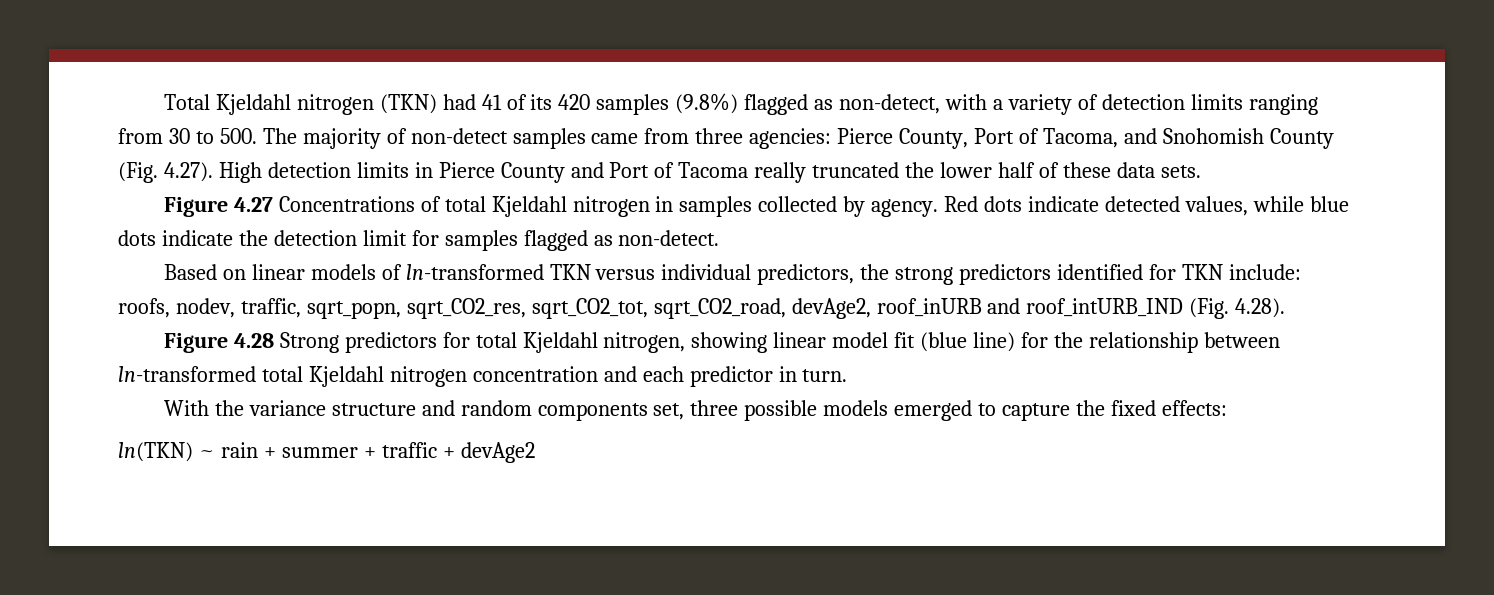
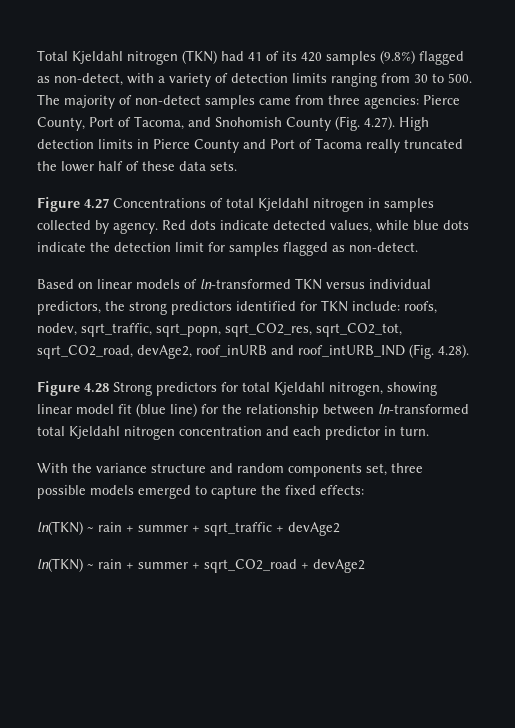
[240,298,301,318] traffic, -> [81,323,152,337] sqrt_traffic,
[381,442,535,463] traffic + devAge2 -> [204,522,340,536] [37,558,365,573] sqrt_traffic + devAge2 // ln(TKN) ~ rain + summer + sqrt_CO2_road + devAge2

